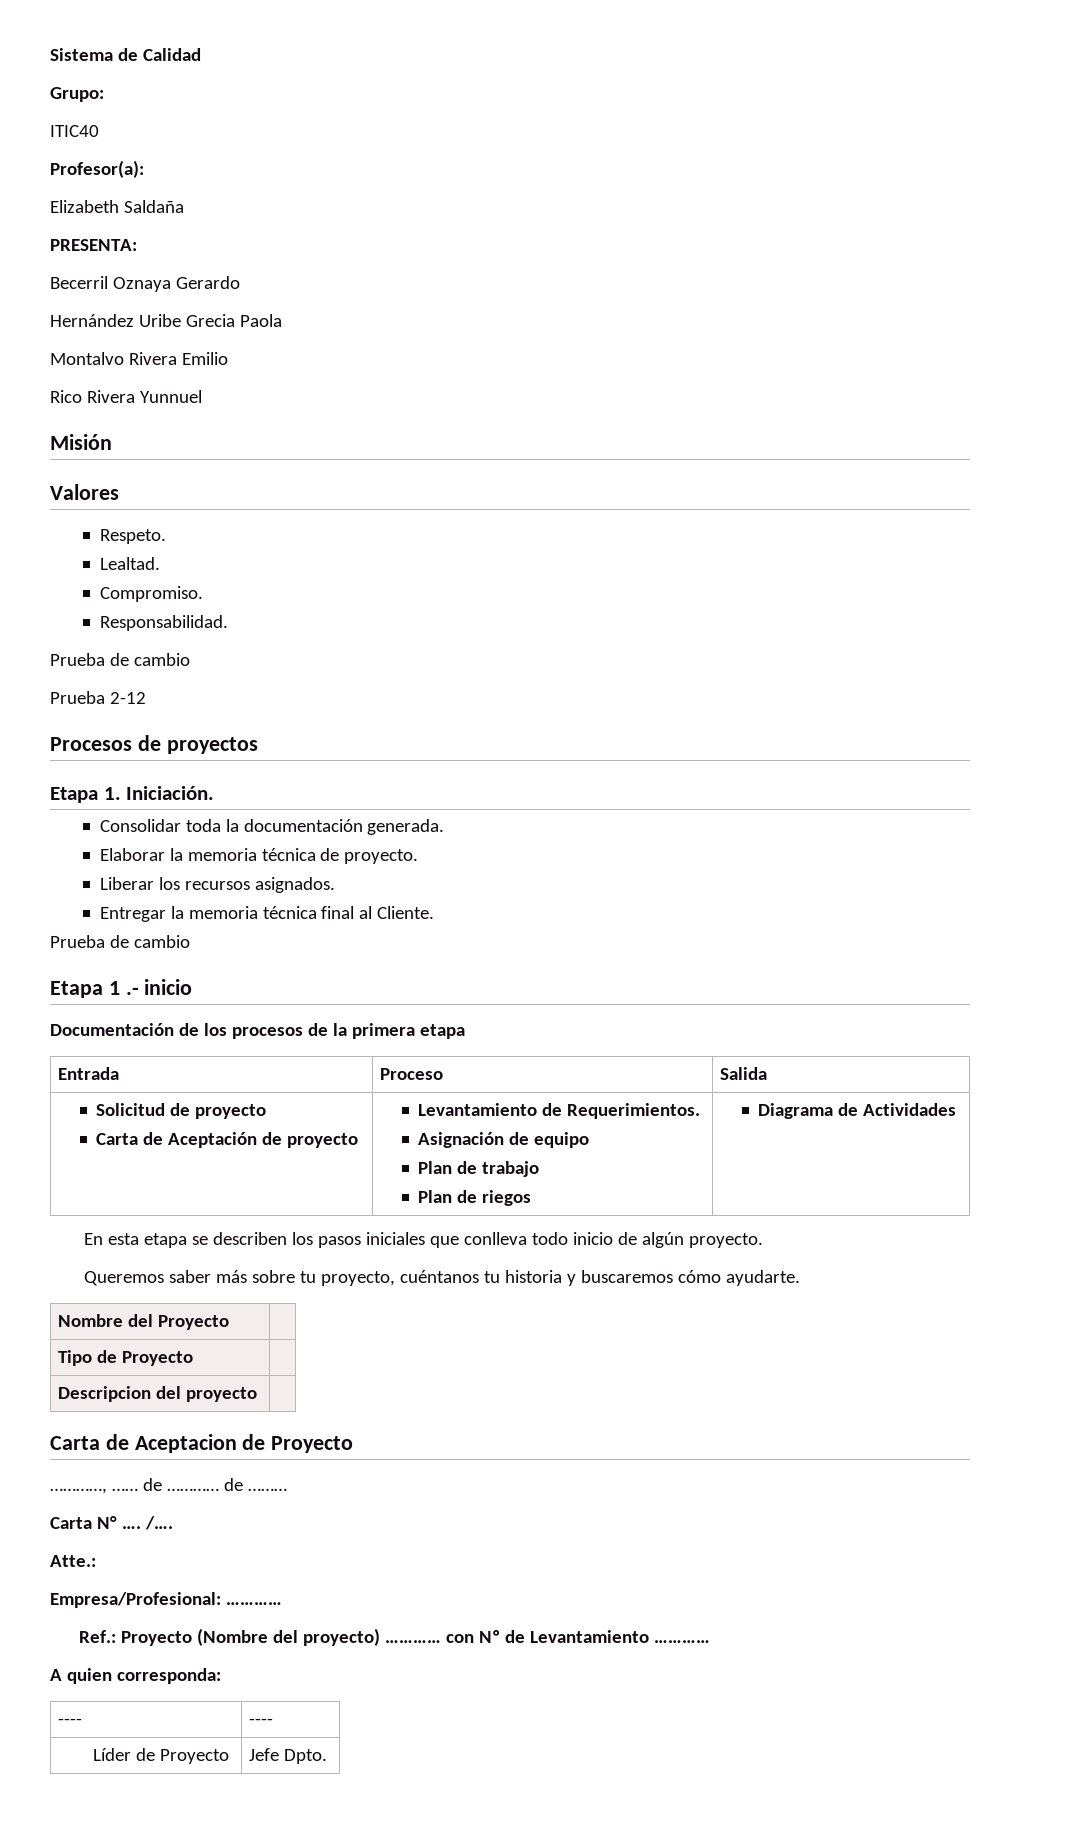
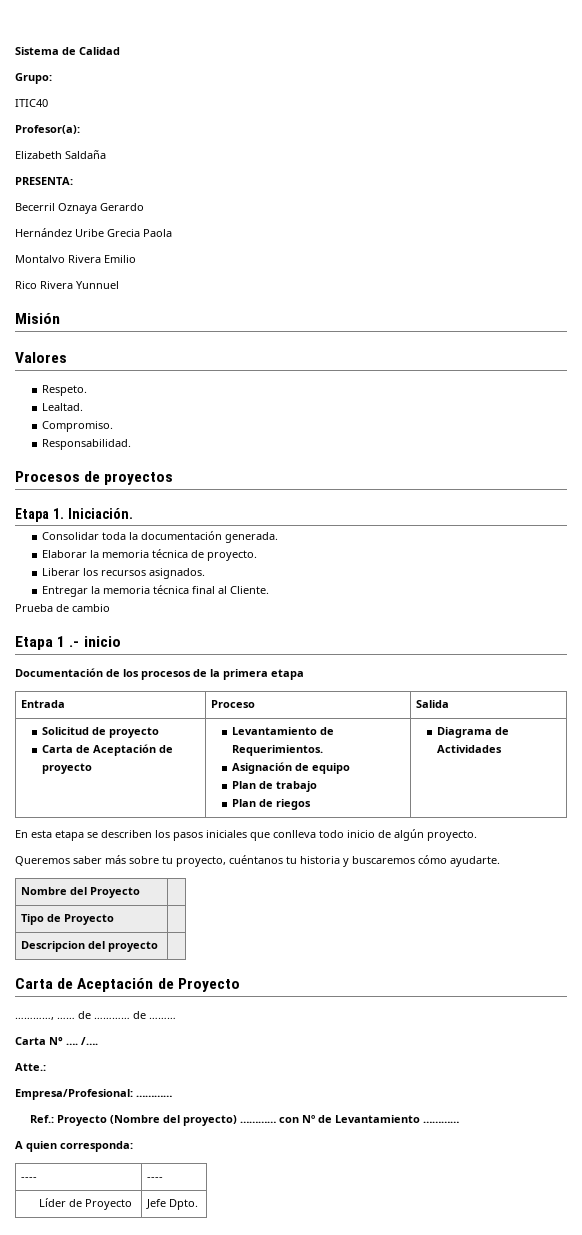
[50,653,190,666] [50,691,146,704] // Prueba de cambio // Prueba 2-12 -> (131, 444) none
[134,1434,237,1453] Aceptacion -> [77,978,154,992] Aceptación

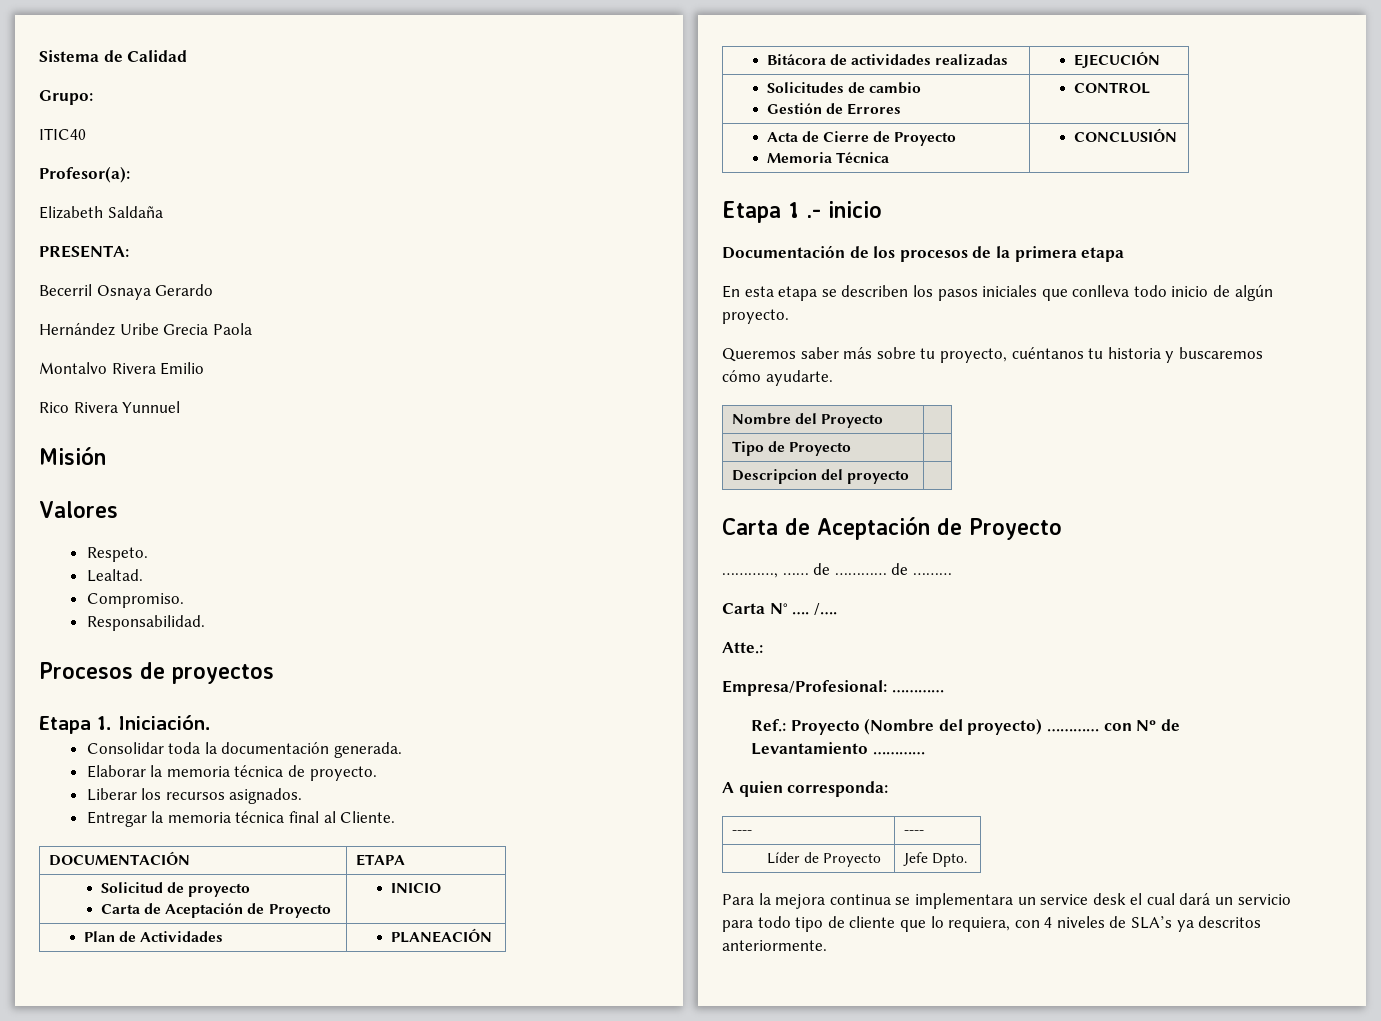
[58,203,97,214] Oznaya -> [96,285,151,300] Osnaya
[15,604,110,612] // Prueba de cambio -> [49,851,191,866] [356,854,406,866] [100,882,251,897] [100,903,331,918] [390,883,441,893] [83,931,223,942] [390,928,492,943] [766,54,1009,66] [1073,51,1160,68] [766,82,921,94] [766,103,901,115] [1073,82,1150,94] [766,131,957,146] [766,152,889,163] [1073,128,1177,143] // DOCUMENTACIÓN | ETAPA // Solicitud de proyecto // Carta de Aceptación de Proyecto | INICIO // Plan de Actividades | PLANEACIÓN // Bitácora de actividades realizadas | EJECUCIÓN // Solicitudes de cambio // Gestión de Errores | CONTROL // Acta de Cierre de Proyecto // Memoria Técnica | CONCLUSIÓN
[21,700,66,708] [211,700,256,708] [416,700,450,708] [42,727,160,738] [42,744,174,756] [42,763,93,774] [232,727,335,735] [232,745,324,756] [232,762,351,774] [232,781,318,792] [232,799,312,810] [437,727,510,738] [437,745,503,753] // Entrada | Proceso | Salida // Solicitud de proyecto // Carta de Aceptación de proyecto | Levantamiento de Requerimientos. // Asignación de equipo // Plan de trabajo // Plan de riegos | Diagrama de Actividades -> (1125, 254) none
(199, 1204) none -> [722,893,1291,909] [722,916,1262,932] [722,940,827,951] // Para la mejora continua se implementara un service desk el cual dará un servicio para todo tipo de cliente que lo requiera, con 4 niveles de SLA’s ya descritos anteriormente.

